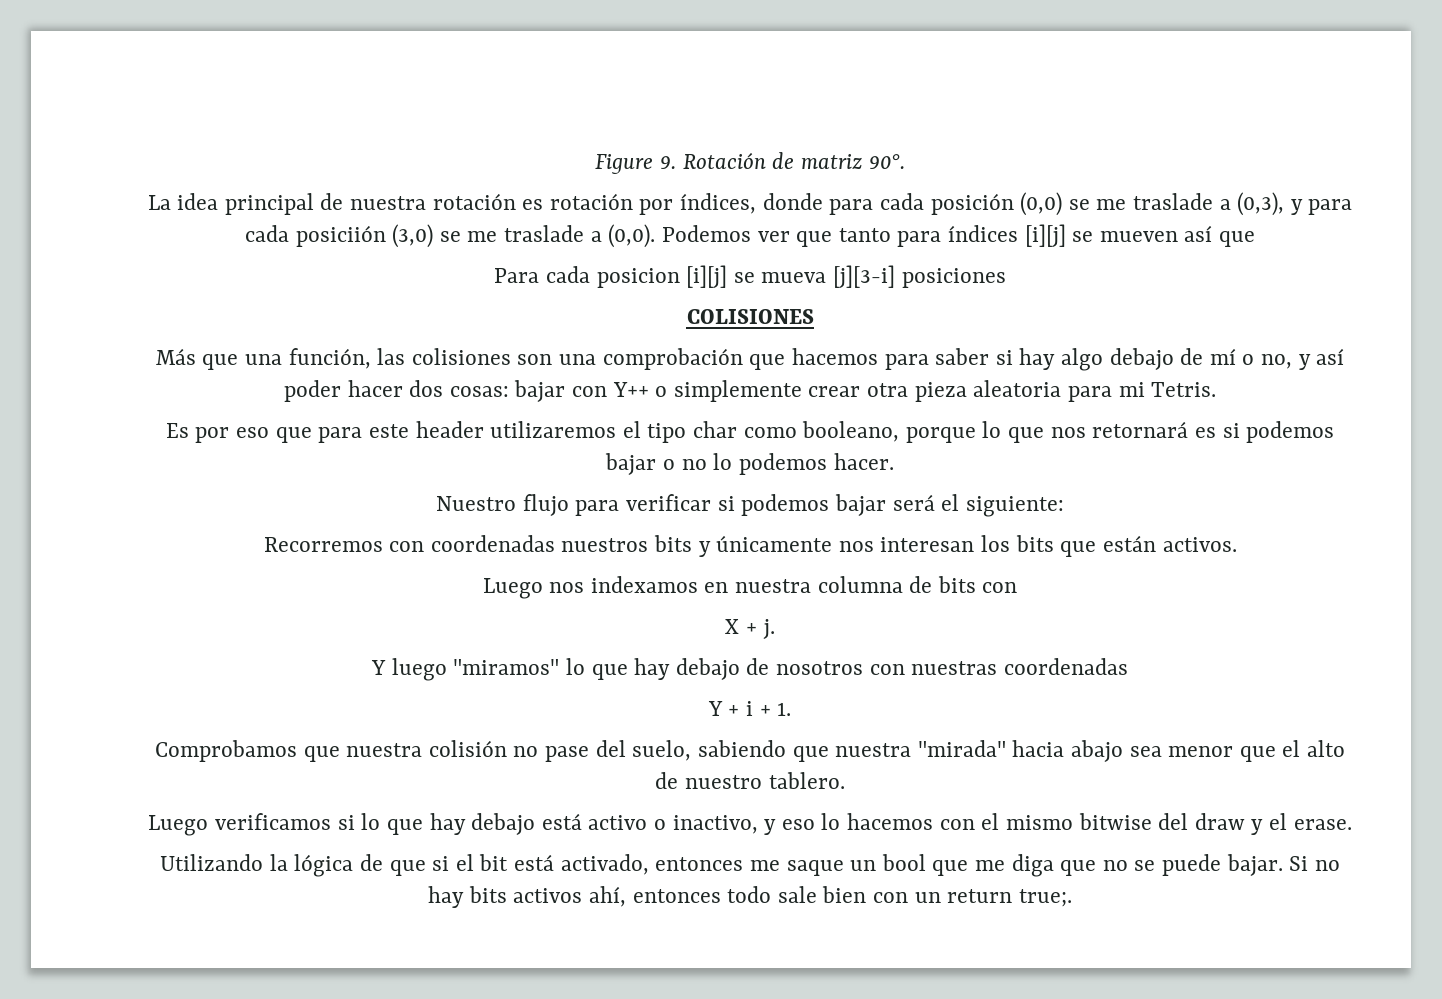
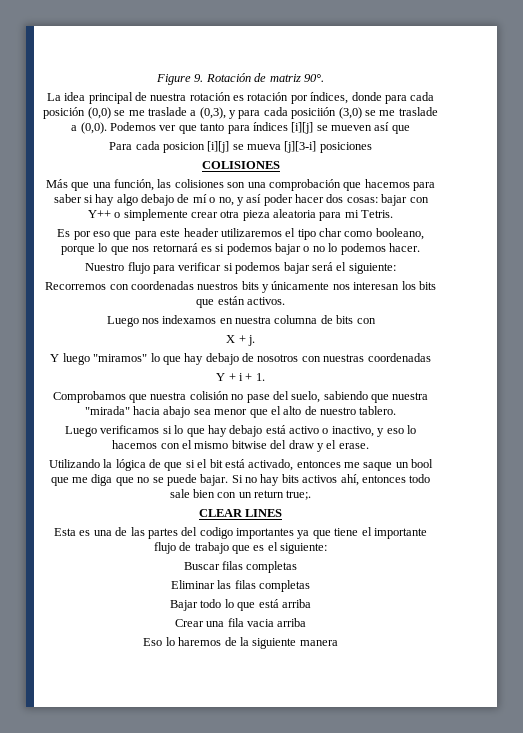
(1072, 898) none -> [198,509,283,517] [54,527,427,539] [153,542,328,554] [183,561,298,573] [170,580,311,592] [170,599,311,611] [174,618,307,627] [143,637,338,649] // CLEAR LINES // Esta es una de las partes del codigo importantes ya que tiene el importante flujo de trabajo que es el siguiente: // Buscar filas completas // Eliminar las filas completas // Bajar todo lo que está arriba // Crear una fila vacia arriba // Eso lo haremos de la siguiente manera

